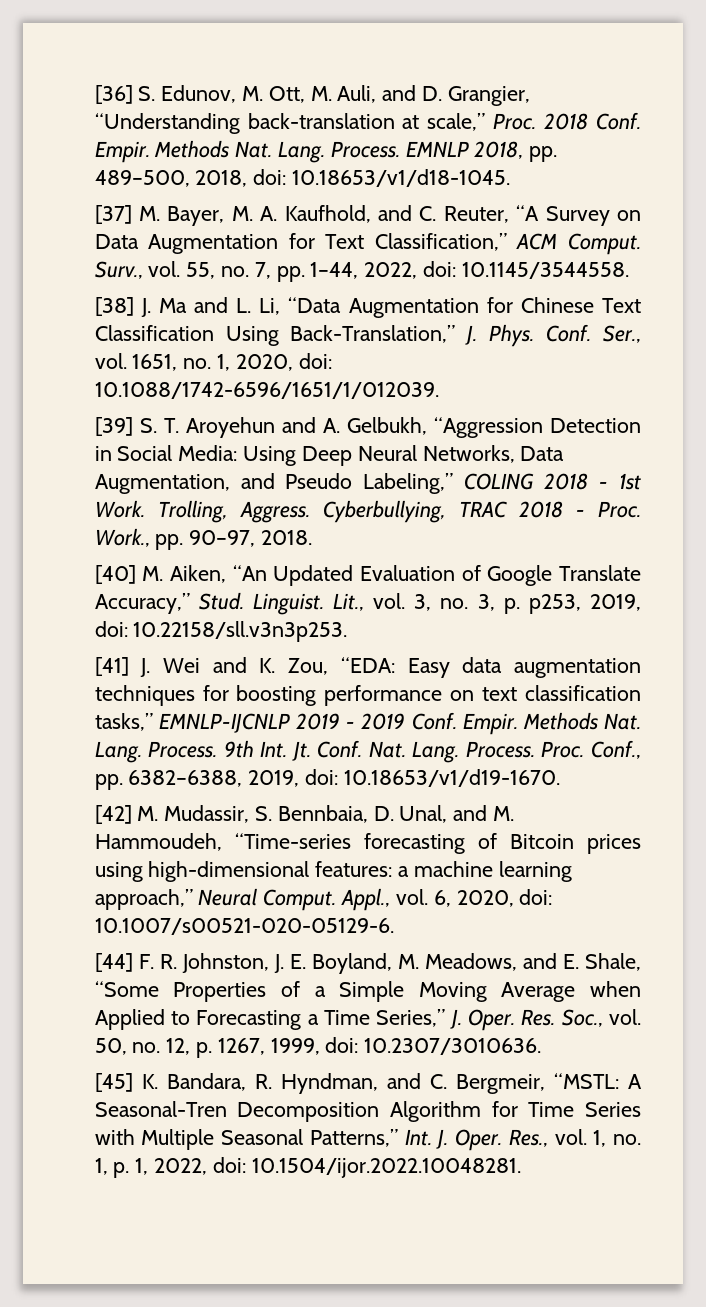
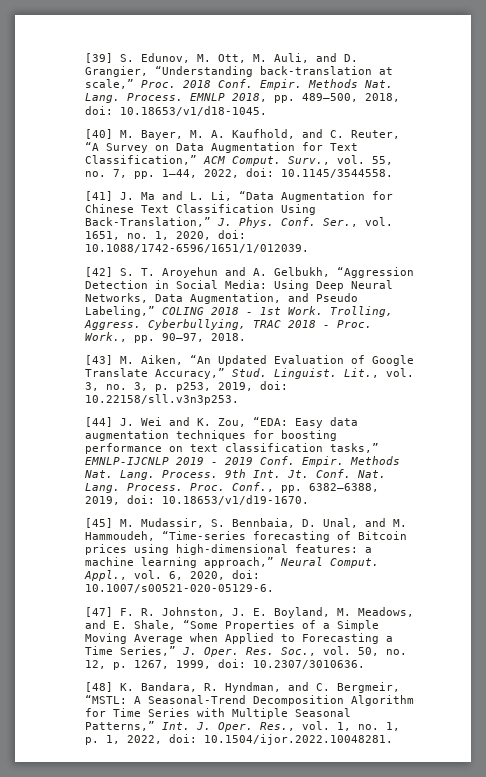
[94,85,133,104] [36] -> [85,53,114,63] [39]
[94,205,132,224] [37] -> [85,129,114,139] [40]
[94,297,134,316] [38] -> [85,191,114,201] [41]
[94,417,133,436] [39] -> [85,267,114,277] [42]
[94,565,136,584] [40] -> [85,355,114,365] [43]
[94,657,129,676] [41] -> [85,417,114,427] [44]
[94,805,132,824] [42] -> [85,518,114,528] [45]
[94,953,133,972] [44] -> [85,607,114,617] [47]
[94,1073,133,1092] [45] -> [85,682,114,692] [48]
[94,1101,227,1117] Seasonal-Tren -> [148,695,247,704] Seasonal-Trend

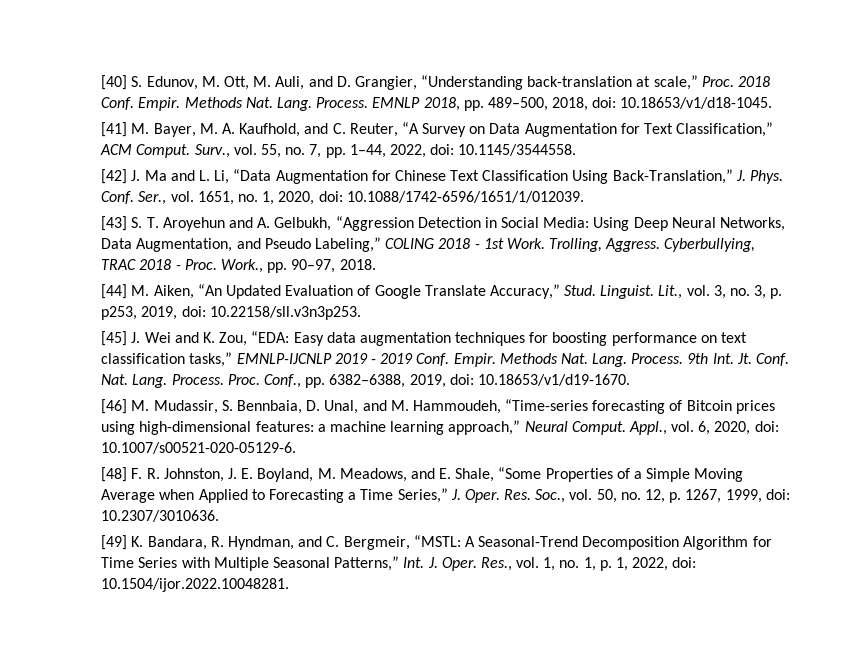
[85,53,114,63] [39] -> [101,75,128,90] [40]
[85,129,114,139] [40] -> [101,122,128,137] [41]
[85,191,114,201] [41] -> [101,169,128,184] [42]
[85,267,114,277] [42] -> [101,216,128,231] [43]
[85,355,114,365] [43] -> [101,284,128,299] [44]
[85,417,114,427] [44] -> [101,331,128,346] [45]
[85,518,114,528] [45] -> [101,399,128,414] [46]
[85,607,114,617] [47] -> [101,467,128,482] [48]
[85,682,114,692] [48] -> [101,535,128,550] [49]

